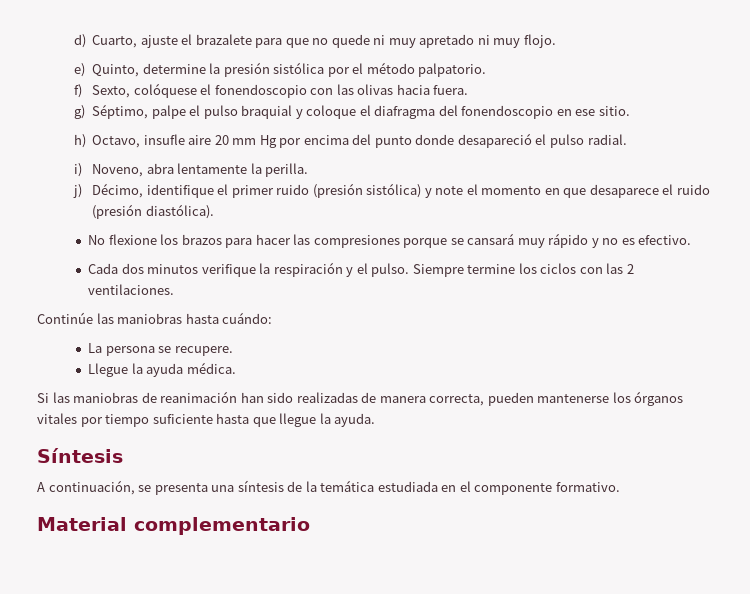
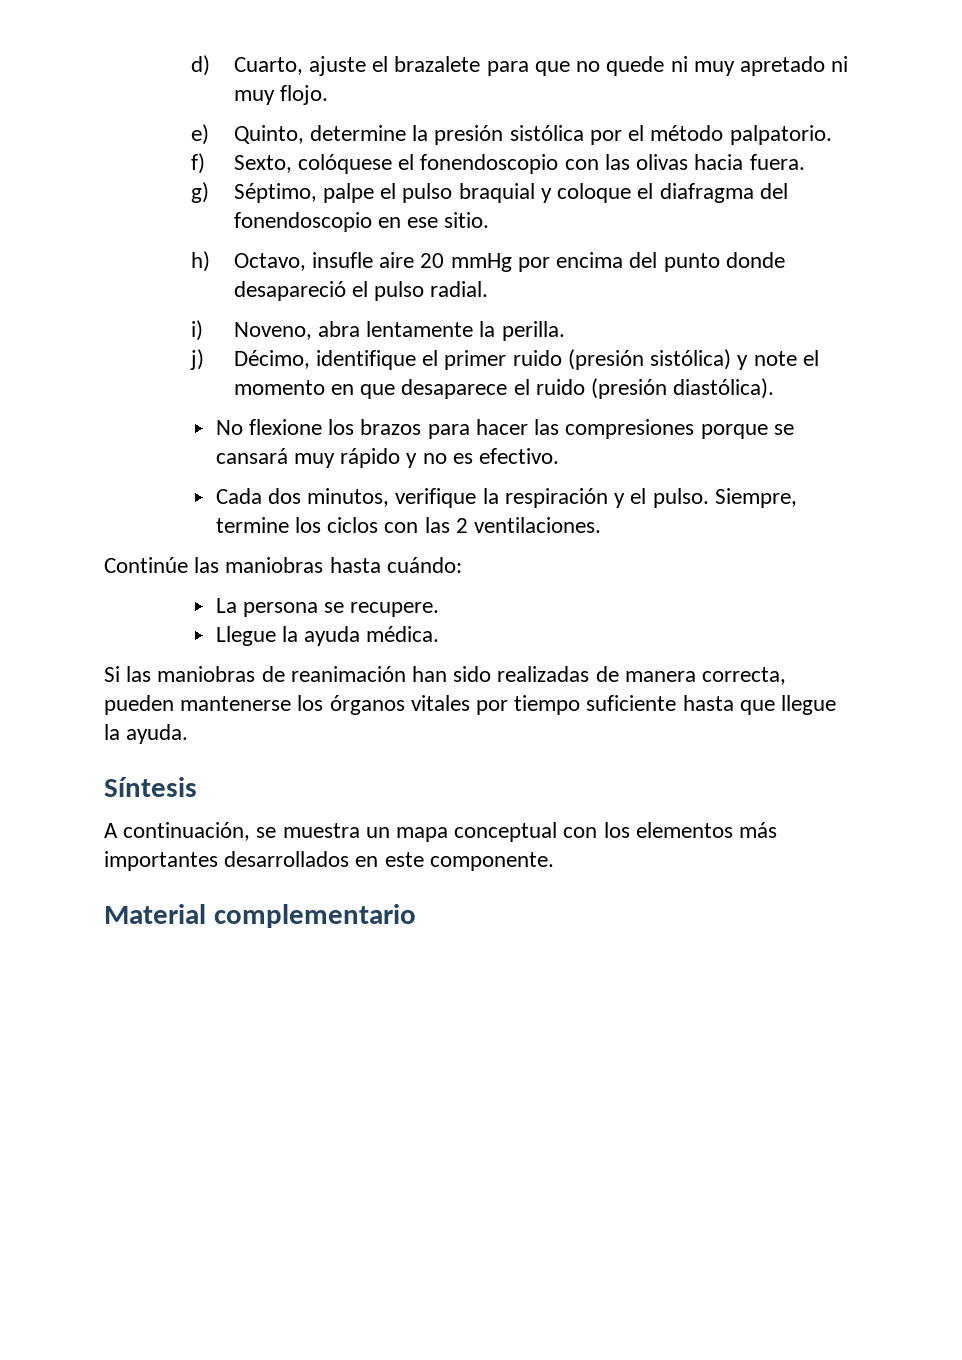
[232,135,277,148] mm Hg -> [450,253,512,272] mmHg
[147,264,199,274] minutos -> [307,488,390,507] minutos,
[412,264,464,277] Siempre -> [714,488,797,508] Siempre,
[154,480,620,495] presenta una síntesis de la temática estudiada en el componente formativo. -> [282,822,778,842] [104,851,554,871] muestra un mapa conceptual con los elementos más importantes desarrollados en este componente.

